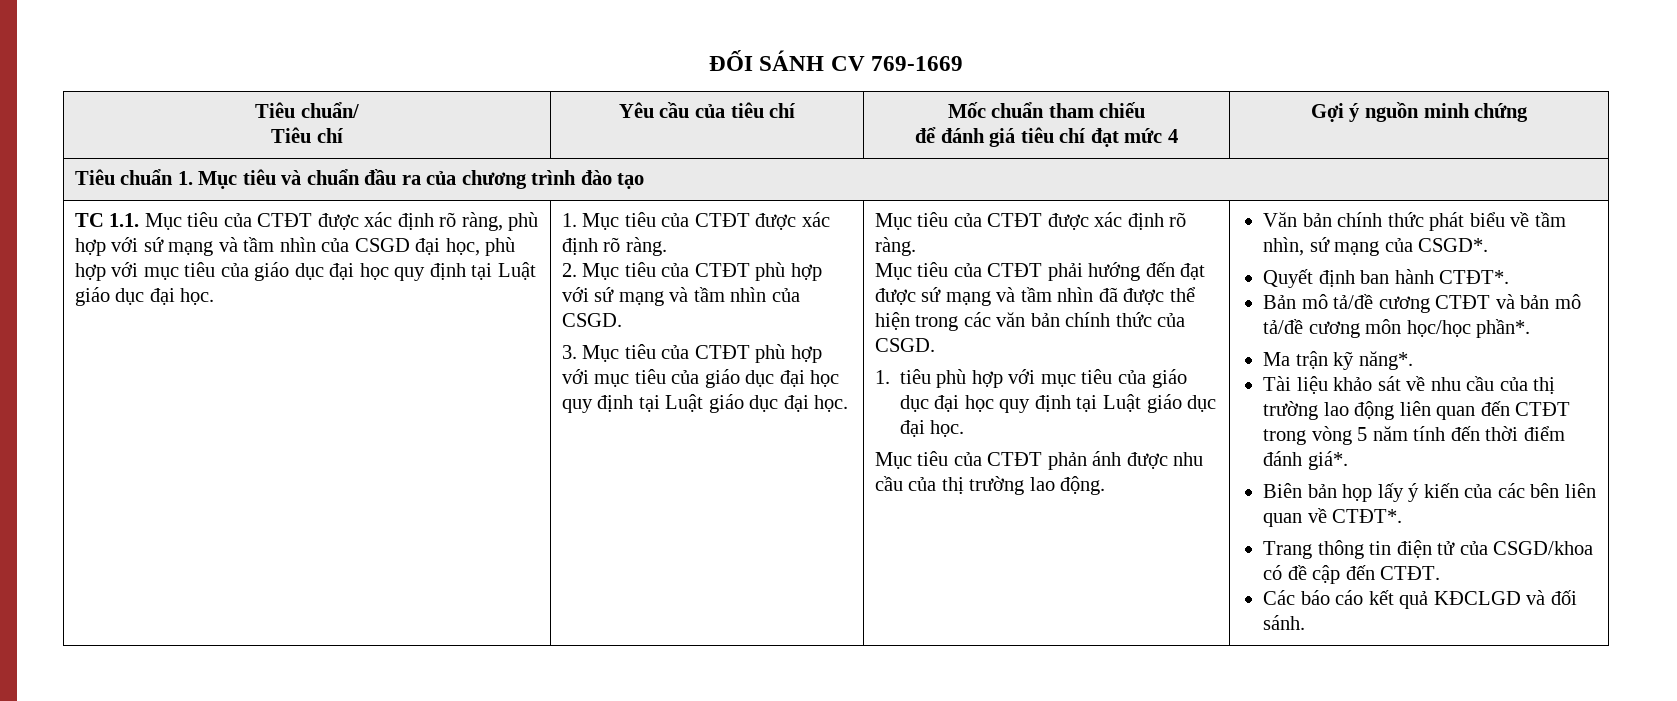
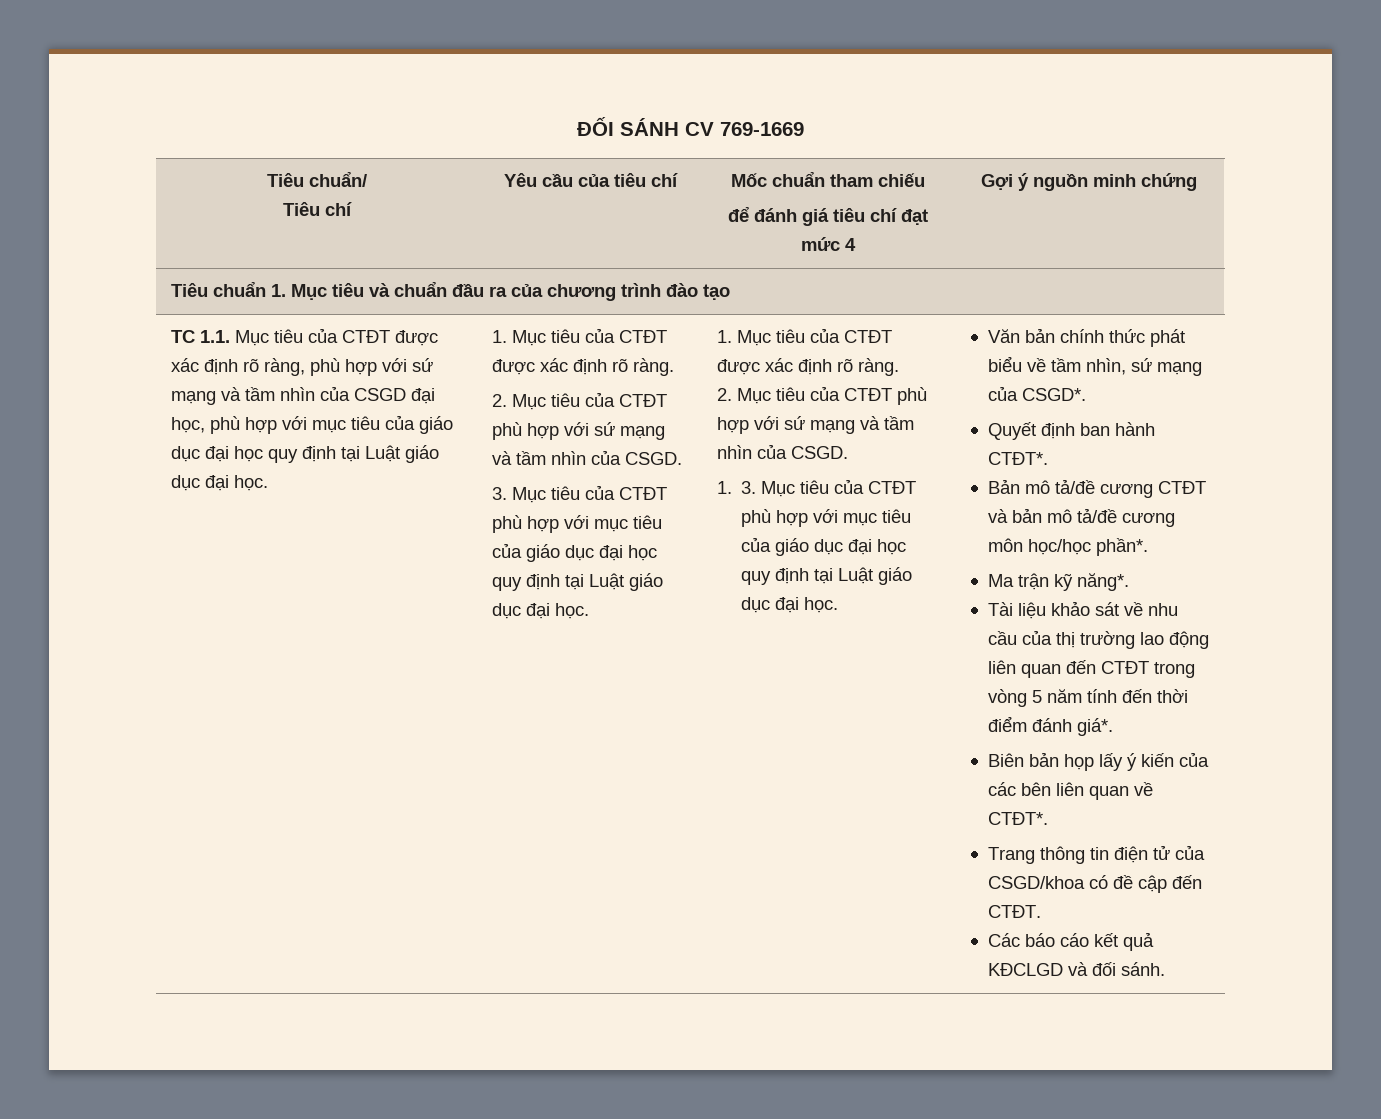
[874,212,1187,230] [874,237,916,256] [874,262,1206,281] [874,287,1196,306] [874,312,1186,331] [874,338,935,352] [874,369,931,384] Mục tiêu của CTĐT được xác định rõ ràng. // Mục tiêu của CTĐT phải hướng đến đạt được sứ mạng và tầm nhìn đã được thể hiện trong các văn bản chính thức của CSGD. // 1. tiêu -> [716,328,892,346] [716,358,899,376] [716,386,927,405] [716,416,914,434] [716,444,848,459] [716,479,916,497] 1. Mục tiêu của CTĐT được xác định rõ ràng. // 2. Mục tiêu của CTĐT phù hợp với sứ mạng và tầm nhìn của CSGD. // 1. 3. Mục tiêu của CTĐT
[874,451,1204,470] [874,476,1106,495] // Mục tiêu của CTĐT phản ánh được nhu cầu của thị trường lao động. -> (838, 605) none

